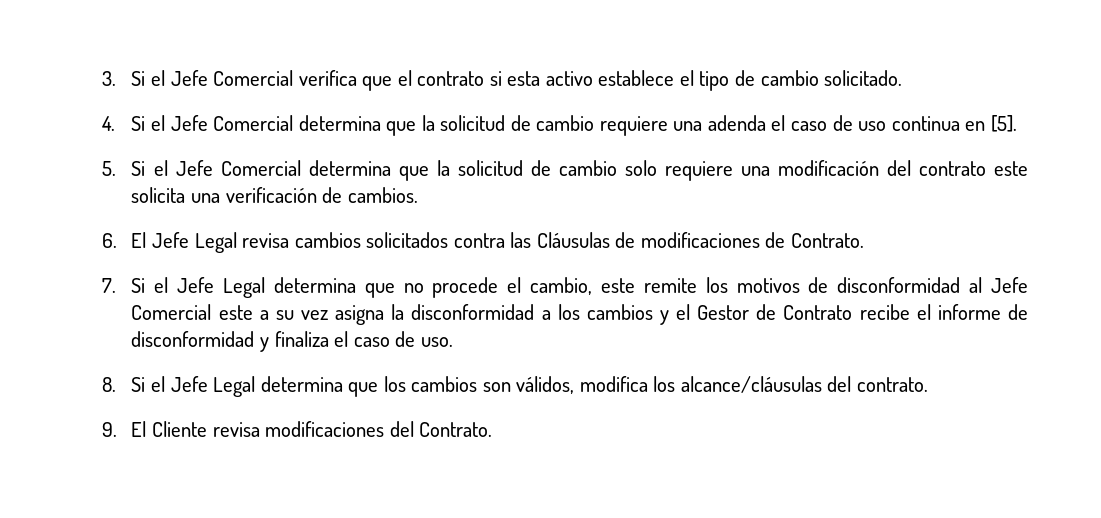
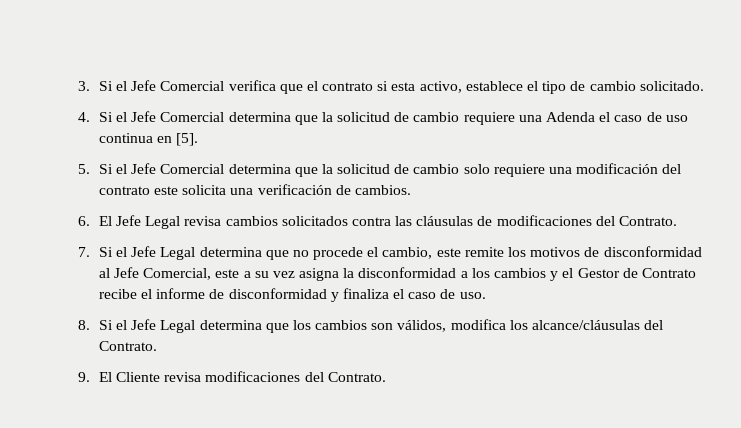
[545,71,593,86] activo -> [419,81,462,93] activo,
[707,115,766,131] adenda -> [545,112,595,122] Adenda
[536,232,610,248] Cláusulas -> [416,216,474,226] cláusulas
[765,232,786,248] de -> [595,216,615,226] del
[131,304,212,320] Comercial -> [143,268,212,280] Comercial,
[856,377,928,392] contrato. -> [98,341,157,351] Contrato.

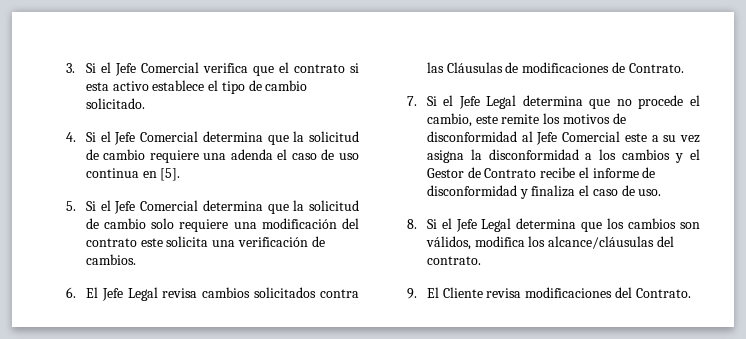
[419,81,462,93] activo, -> [112,81,149,91] activo
[545,112,595,122] Adenda -> [230,149,273,160] adenda
[416,216,474,226] cláusulas -> [446,62,503,73] Cláusulas
[595,216,615,226] del -> [611,62,625,73] de
[143,268,212,280] Comercial, -> [562,131,621,142] Comercial
[98,341,157,351] Contrato. -> [426,256,481,265] contrato.

